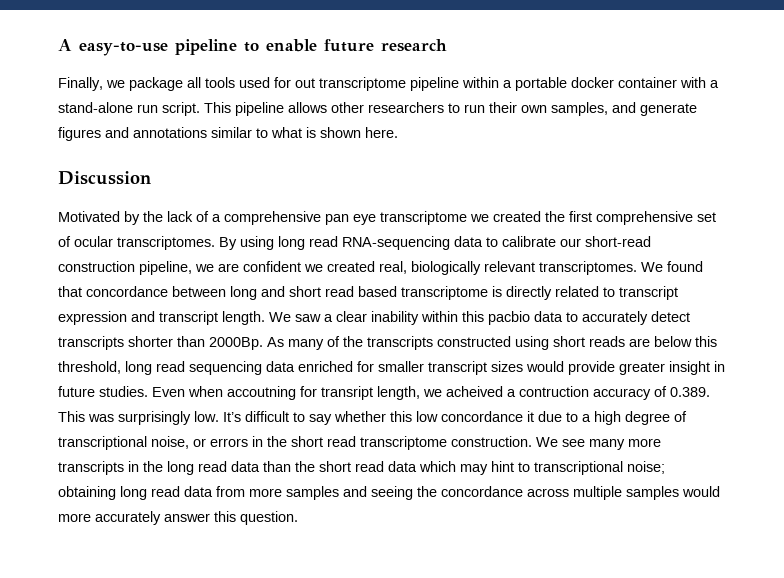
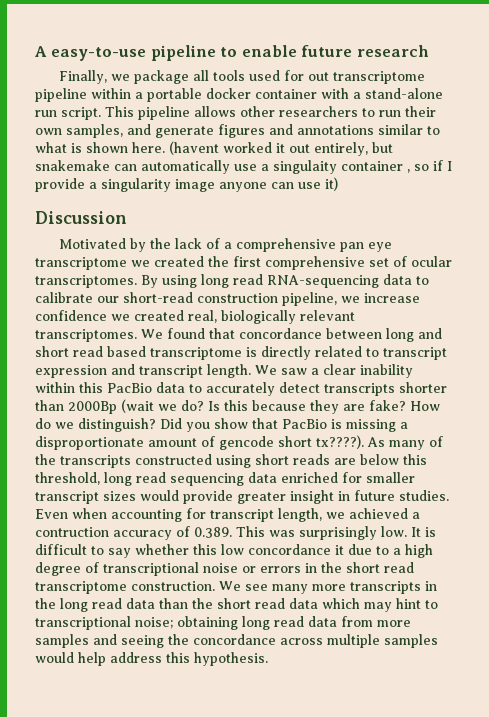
(398, 132) none -> [169,141,393,156] [35,160,452,174] [35,177,338,192] (havent worked it out entirely, but snakemake can automatically use a singulaity container , so if I provide a singularity image anyone can use it)
[218,261,301,272] are confident -> [364,293,420,303] [35,310,107,321] increase confidence
[488,311,530,325] pacbio -> [107,383,152,393] PacBio
[209,337,263,350] 2000Bp. -> [68,399,440,414] [35,418,408,432] [35,435,364,450] 2000Bp (wait we do? Is this because they are fake? How do we distinguish? Did you show that PacBio is missing a disproportionate amount of gencode short tx????).
[227,386,373,400] accoutning for transript -> [111,508,274,522] accounting for transcript
[446,386,503,397] acheived -> [349,508,408,519] achieved
[223,412,241,422] It’s -> [411,527,436,537] It is
[151,436,189,449] noise, -> [203,563,238,573] noise
[58,511,298,525] more accurately answer this question. -> [78,652,268,666] help address this hypothesis.

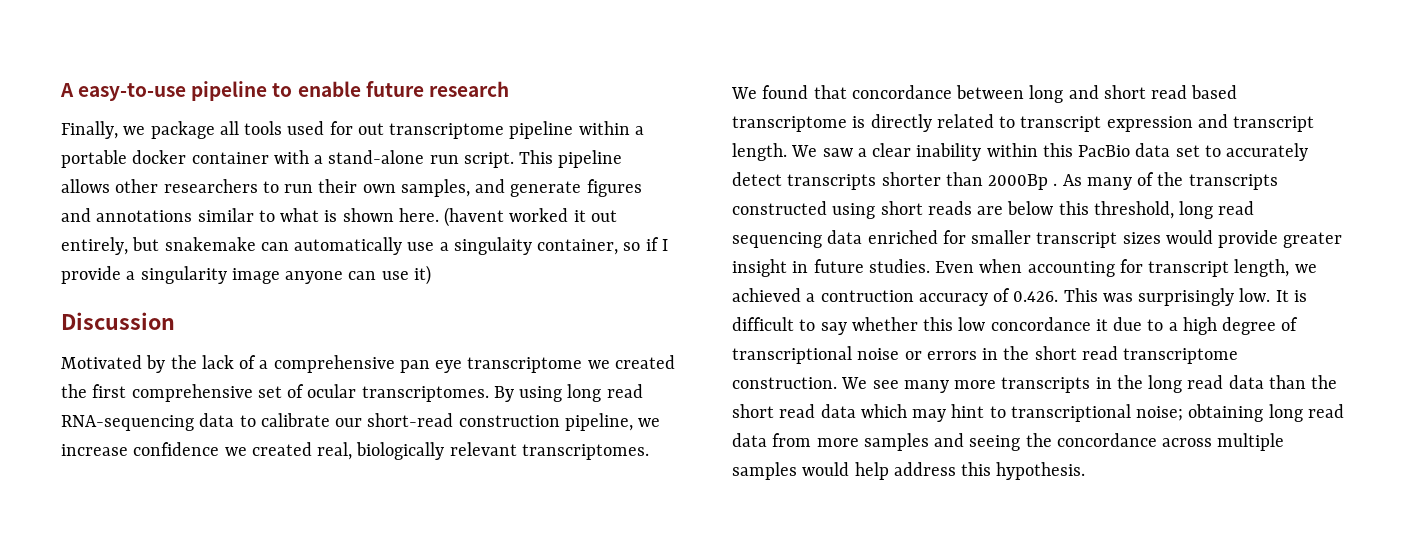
[341,161,410,173] container , -> [537,239,619,255] container,
(185, 387) none -> [1175,145,1200,157] set
[121,399,440,414] [35,418,408,432] [35,435,364,450] (wait we do? Is this because they are fake? How do we distinguish? Did you show that PacBio is missing a disproportionate amount of gencode short tx????). -> [1053,183,1058,186] .
[194,527,232,538] 0.389. -> [1013,291,1059,302] 0.426.

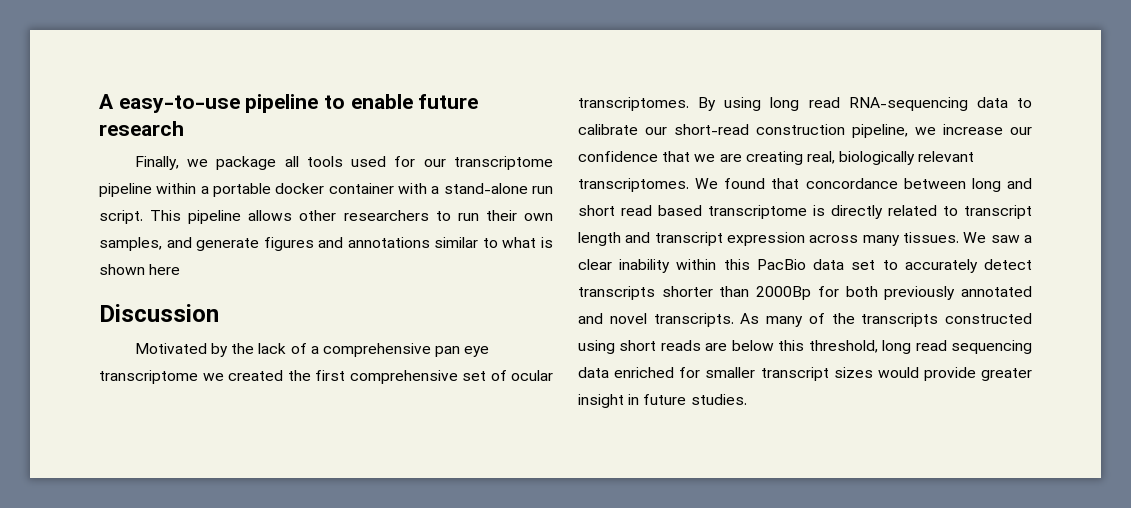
[357,123,384,135] out -> [423,159,446,167] our
[398,207,617,227] [61,237,668,255] [61,265,431,285] here. (havent worked it out entirely, but snakemake can automatically use a singulaity container, so if I provide a singularity image anyone can use it) -> [149,264,181,275] here
[133,442,312,456] confidence we created -> [1010,127,1032,135] [578,151,803,165] our confidence that we are creating
[1106,116,1193,132] expression -> [578,232,621,246] length
[732,143,787,161] length. -> [727,232,959,246] expression across many tissues.
[1053,183,1058,186] . -> [817,286,1032,300] [578,313,734,327] for both previously annotated and novel transcripts.
[935,259,1317,277] [732,288,1307,306] [732,317,1299,335] [732,346,1239,364] [732,375,1338,393] [732,404,1344,422] [732,433,1285,451] [732,462,1086,480] Even when accounting for transcript length, we achieved a contruction accuracy of 0.426. This was surprisingly low. It is difficult to say whether this low concordance it due to a high degree of transcriptional noise or errors in the short read transcriptome construction. We see many more transcripts in the long read data than the short read data which may hint to transcriptional noise; obtaining long read data from more samples and seeing the concordance across multiple samples would help address this hypothesis. -> (747, 399) none

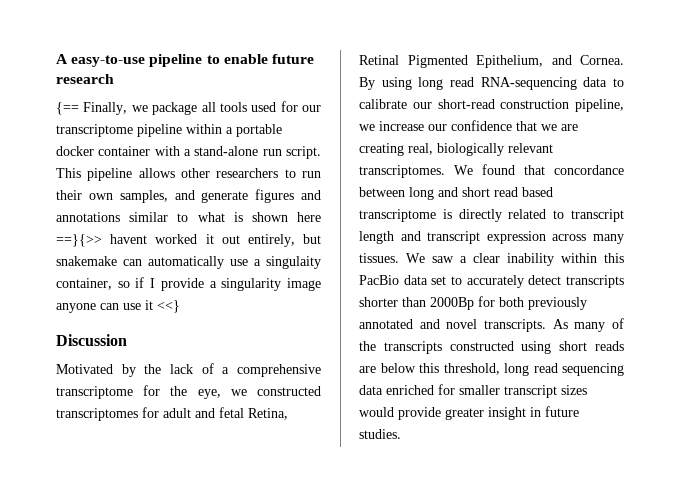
(184, 128) none -> [56,102,79,115] {==
(181, 269) none -> [56,234,321,247] [56,256,321,269] [56,277,321,291] [56,300,180,313] ==}{>> havent worked it out entirely, but snakemake can automatically use a singulaity container, so if I provide a singularity image anyone can use it <<}
[435,346,490,357] [99,370,553,384] [578,97,689,111] pan eye transcriptome we created the first comprehensive set of ocular transcriptomes. -> [56,385,321,399] [56,407,288,421] [359,55,624,68] transcriptome for the eye, we constructed transcriptomes for adult and fetal Retina, Retinal Pigmented Epithelium, and Cornea.

